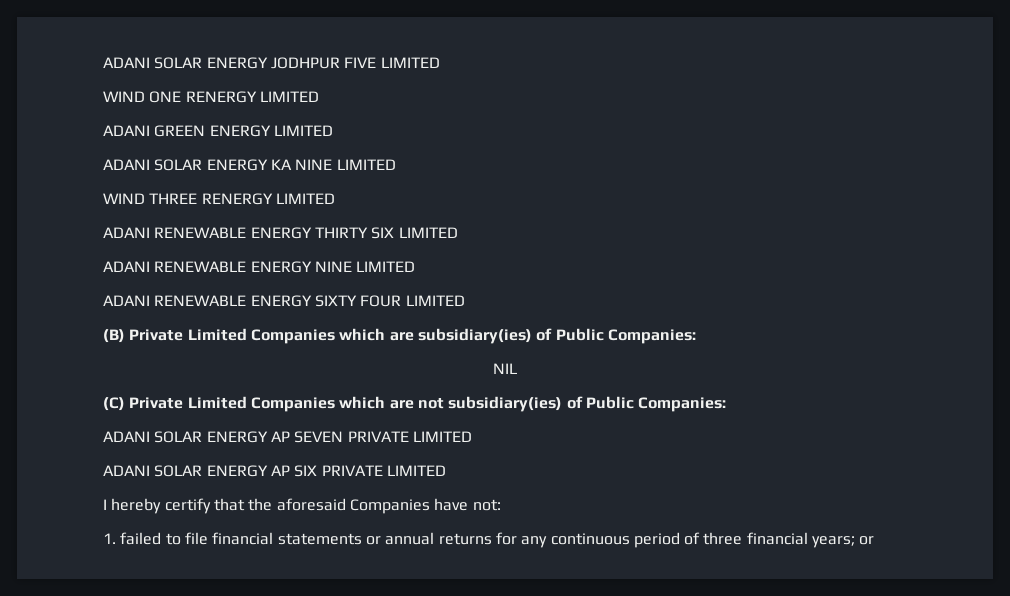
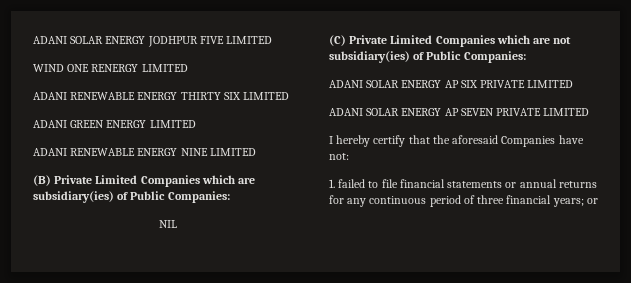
[103,125,333,137] [103,159,396,171] [103,193,335,205] // ADANI GREEN ENERGY LIMITED // ADANI SOLAR ENERGY KA NINE LIMITED // WIND THREE RENERGY LIMITED -> (188, 68) none
[154,261,416,273] [103,295,402,307] RENEWABLE ENERGY NINE LIMITED // ADANI RENEWABLE ENERGY SIXTY FOUR -> [70,120,196,128] [33,148,208,156] GREEN ENERGY LIMITED // ADANI RENEWABLE ENERGY NINE
[294,431,344,443] SEVEN -> [460,80,478,88] SIX
[294,465,318,477] SIX -> [460,108,494,116] SEVEN

